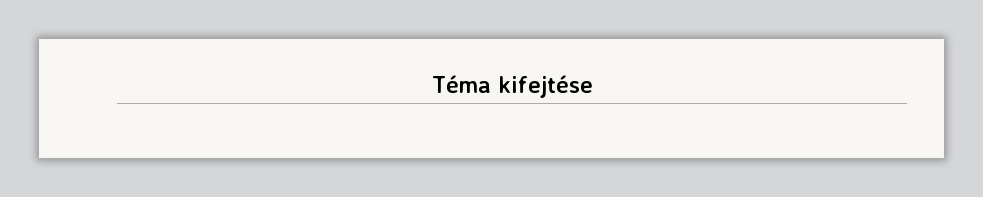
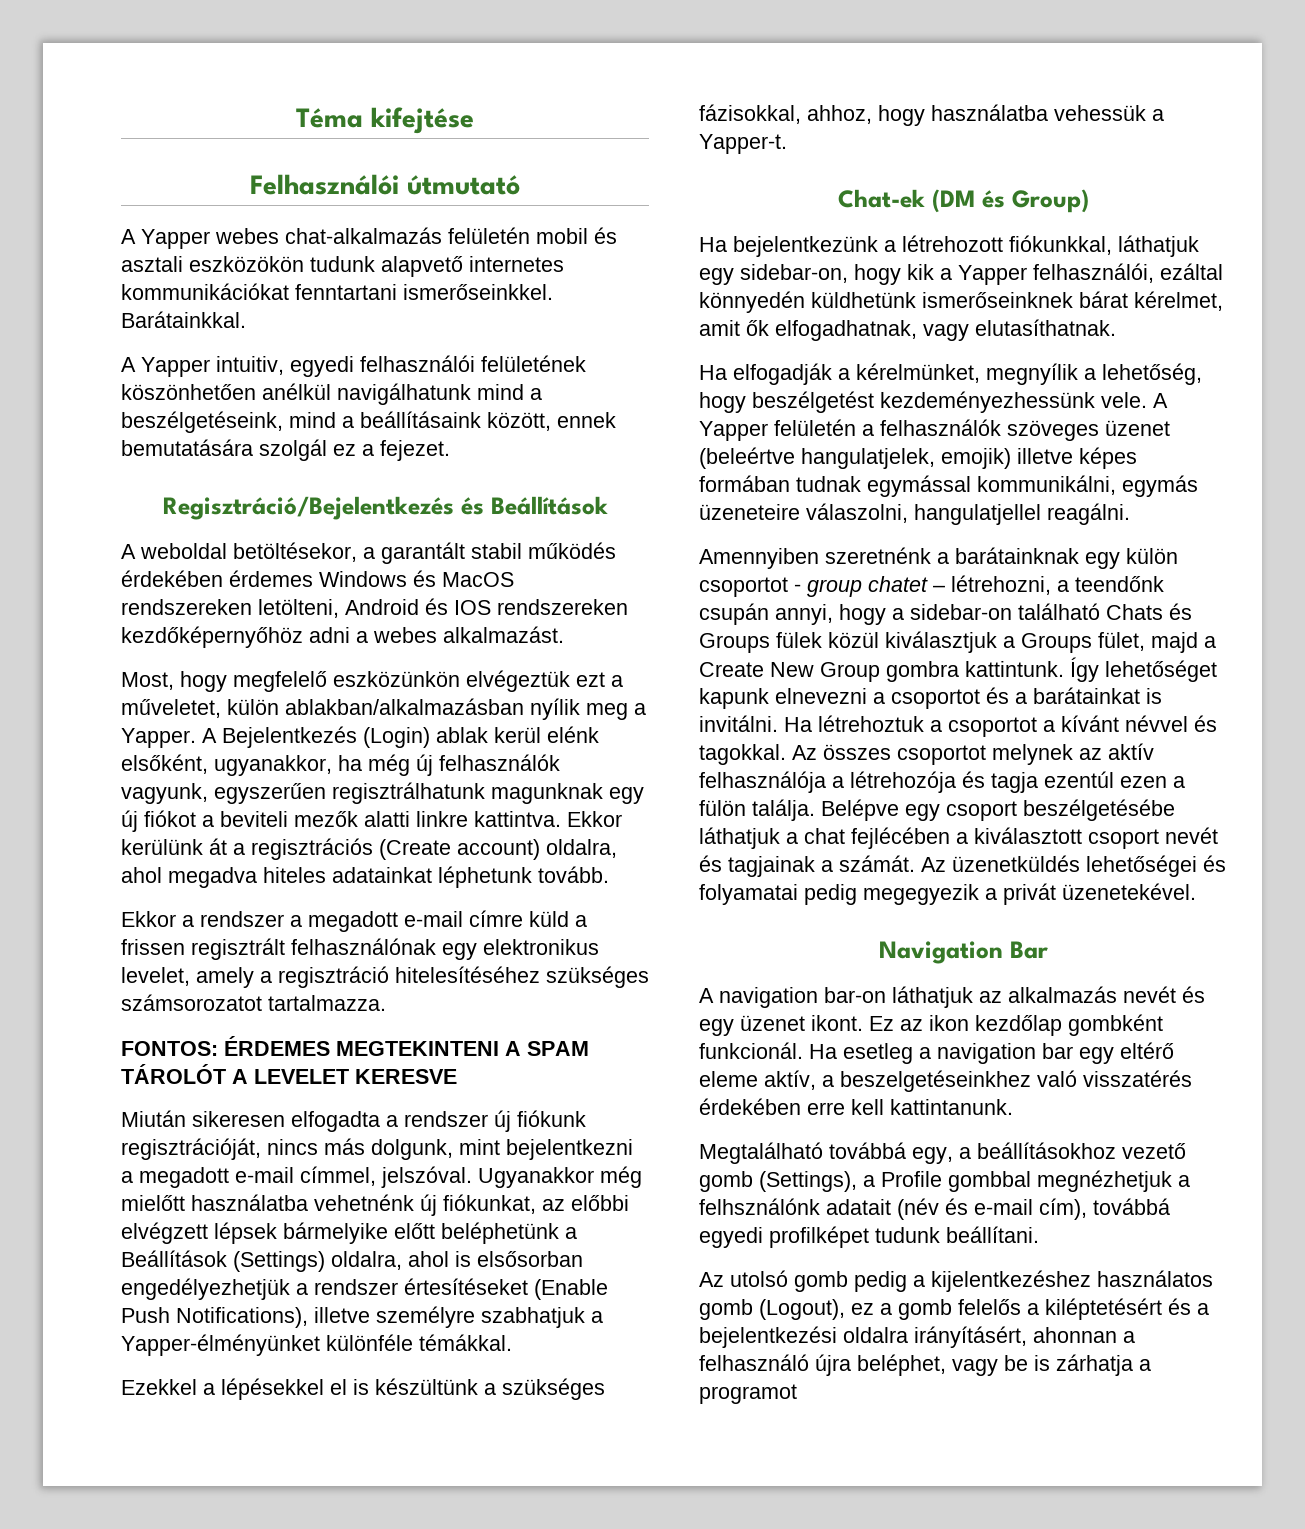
(593, 86) none -> [250,174,520,195] [121,227,617,249] [121,256,564,277] [121,283,553,300] [121,311,246,328] [121,355,586,377] [121,383,542,405] [121,411,616,433] [121,439,450,461] [162,496,608,520] [121,542,616,564] [121,570,514,587] [121,598,628,618] [121,626,564,648] [121,670,623,692] [121,698,646,720] [121,726,599,748] [121,754,560,776] [121,782,644,804] [121,810,622,832] [121,838,617,860] [121,866,609,888] [121,910,587,932] [121,938,599,960] [121,966,649,988] [121,994,386,1011] [121,1036,589,1056] [121,1064,457,1084] [121,1110,586,1132] [121,1138,633,1160] [121,1166,642,1188] [121,1194,629,1216] [121,1222,577,1244] [121,1250,583,1272] [121,1278,608,1300] [121,1306,603,1328] [121,1334,512,1356] [121,1378,605,1400] [699,104,1164,126] [699,134,787,154] [837,189,1089,213] [699,235,1199,257] [699,263,1223,285] [699,291,1223,313] [699,319,1116,341] [699,363,1202,385] [699,391,1168,413] [699,419,1170,441] [699,447,1137,469] [699,475,1198,497] [699,503,1130,525] [699,547,1178,569] [699,575,1164,597] [699,603,1192,625] [699,631,1216,653] [699,657,1217,682] [699,687,1162,709] [699,715,1217,737] [699,743,1154,765] [699,771,1185,793] [699,799,1175,821] [699,827,1218,849] [699,855,1226,877] [699,883,1196,905] [878,941,1048,964] [699,986,1205,1008] [699,1014,1163,1036] [699,1042,1174,1064] [699,1070,1192,1092] [699,1098,1013,1115] [699,1142,1186,1164] [699,1170,1190,1192] [699,1198,1170,1220] [699,1226,1039,1248] [699,1270,1213,1292] [699,1298,1209,1320] [699,1326,1135,1348] [699,1354,1151,1376] [699,1384,797,1404] // Felhasználói útmutató // A Yapper webes chat-alkalmazás felületén mobil és asztali eszközökön tudunk alapvető internetes kommunikációkat fenntartani ismerőseinkkel. Barátainkkal. // A Yapper intuitiv, egyedi felhasználói felületének köszönhetően anélkül navigálhatunk mind a beszélgetéseink, mind a beállításaink között, ennek bemutatására szolgál ez a fejezet. // Regisztráció/Bejelentkezés és Beállítások // A weboldal betöltésekor, a garantált stabil működés érdekében érdemes Windows és MacOS rendszereken letölteni, Android és IOS rendszereken kezdőképernyőhöz adni a webes alkalmazást. // Most, hogy megfelelő eszközünkön elvégeztük ezt a műveletet, külön ablakban/alkalmazásban nyílik meg a Yapper. A Bejelentkezés (Login) ablak kerül elénk elsőként, ugyanakkor, ha még új felhasználók vagyunk, egyszerűen regisztrálhatunk magunknak egy új fiókot a beviteli mezők alatti linkre kattintva. Ekkor kerülünk át a regisztrációs (Create account) oldalra, ahol megadva hiteles adatainkat léphetunk tovább. // Ekkor a rendszer a megadott e-mail címre küld a frissen regisztrált felhasználónak egy elektronikus levelet, amely a regisztráció hitelesítéséhez szükséges számsorozatot tartalmazza. // FONTOS: ÉRDEMES MEGTEKINTENI A SPAM TÁROLÓT A LEVELET KERESVE // Miután sikeresen elfogadta a rendszer új fiókunk regisztrációját, nincs más dolgunk, mint bejelentkezni a megadott e-mail címmel, jelszóval. Ugyanakkor még mielőtt használatba vehetnénk új fiókunkat, az előbbi elvégzett lépsek bármelyike előtt beléphetünk a Beállítások (Settings) oldalra, ahol is elsősorban engedélyezhetjük a rendszer értesítéseket (Enable Push Notifications), illetve személyre szabhatjuk a Yapper-élményünket különféle témákkal. // Ezekkel a lépésekkel el is készültünk a szükséges fázisokkal, ahhoz, hogy használatba vehessük a Yapper-t. // Chat-ek (DM és Group) // Ha bejelentkezünk a létrehozott fiókunkkal, láthatjuk egy sidebar-on, hogy kik a Yapper felhasználói, ezáltal könnyedén küldhetünk ismerőseinknek bárat kérelmet, amit ők elfogadhatnak, vagy elutasíthatnak. // Ha elfogadják a kérelmünket, megnyílik a lehetőség, hogy beszélgetést kezdeményezhessünk vele. A Yapper felületén a felhasználók szöveges üzenet (beleértve hangulatjelek, emojik) illetve képes formában tudnak egymással kommunikálni, egymás üzeneteire válaszolni, hangulatjellel reagálni. // Amennyiben szeretnénk a barátainknak egy külön csoportot - group chatet – létrehozni, a teendőnk csupán annyi, hogy a sidebar-on található Chats és Groups fülek közül kiválasztjuk a Groups fület, majd a Create New Group gombra kattintunk. Így lehetőséget kapunk elnevezni a csoportot és a barátainkat is invitálni. Ha létrehoztuk a csoportot a kívánt névvel és tagokkal. Az összes csoportot melynek az aktív felhasználója a létrehozója és tagja ezentúl ezen a fülön találja. Belépve egy csoport beszélgetésébe láthatjuk a chat fejlécében a kiválasztott csoport nevét és tagjainak a számát. Az üzenetküldés lehetőségei és folyamatai pedig megegyezik a privát üzenetekével. // Navigation Bar // A navigation bar-on láthatjuk az alkalmazás nevét és egy üzenet ikont. Ez az ikon kezdőlap gombként funkcionál. Ha esetleg a navigation bar egy eltérő eleme aktív, a beszelgetéseinkhez való visszatérés érdekében erre kell kattintanunk. // Megtalálható továbbá egy, a beállításokhoz vezető gomb (Settings), a Profile gombbal megnézhetjuk a felhsználónk adatait (név és e-mail cím), továbbá egyedi profilképet tudunk beállítani. // Az utolsó gomb pedig a kijelentkezéshez használatos gomb (Logout), ez a gomb felelős a kiléptetésért és a bejelentkezési oldalra irányításért, ahonnan a felhasználó újra beléphet, vagy be is zárhatja a programot

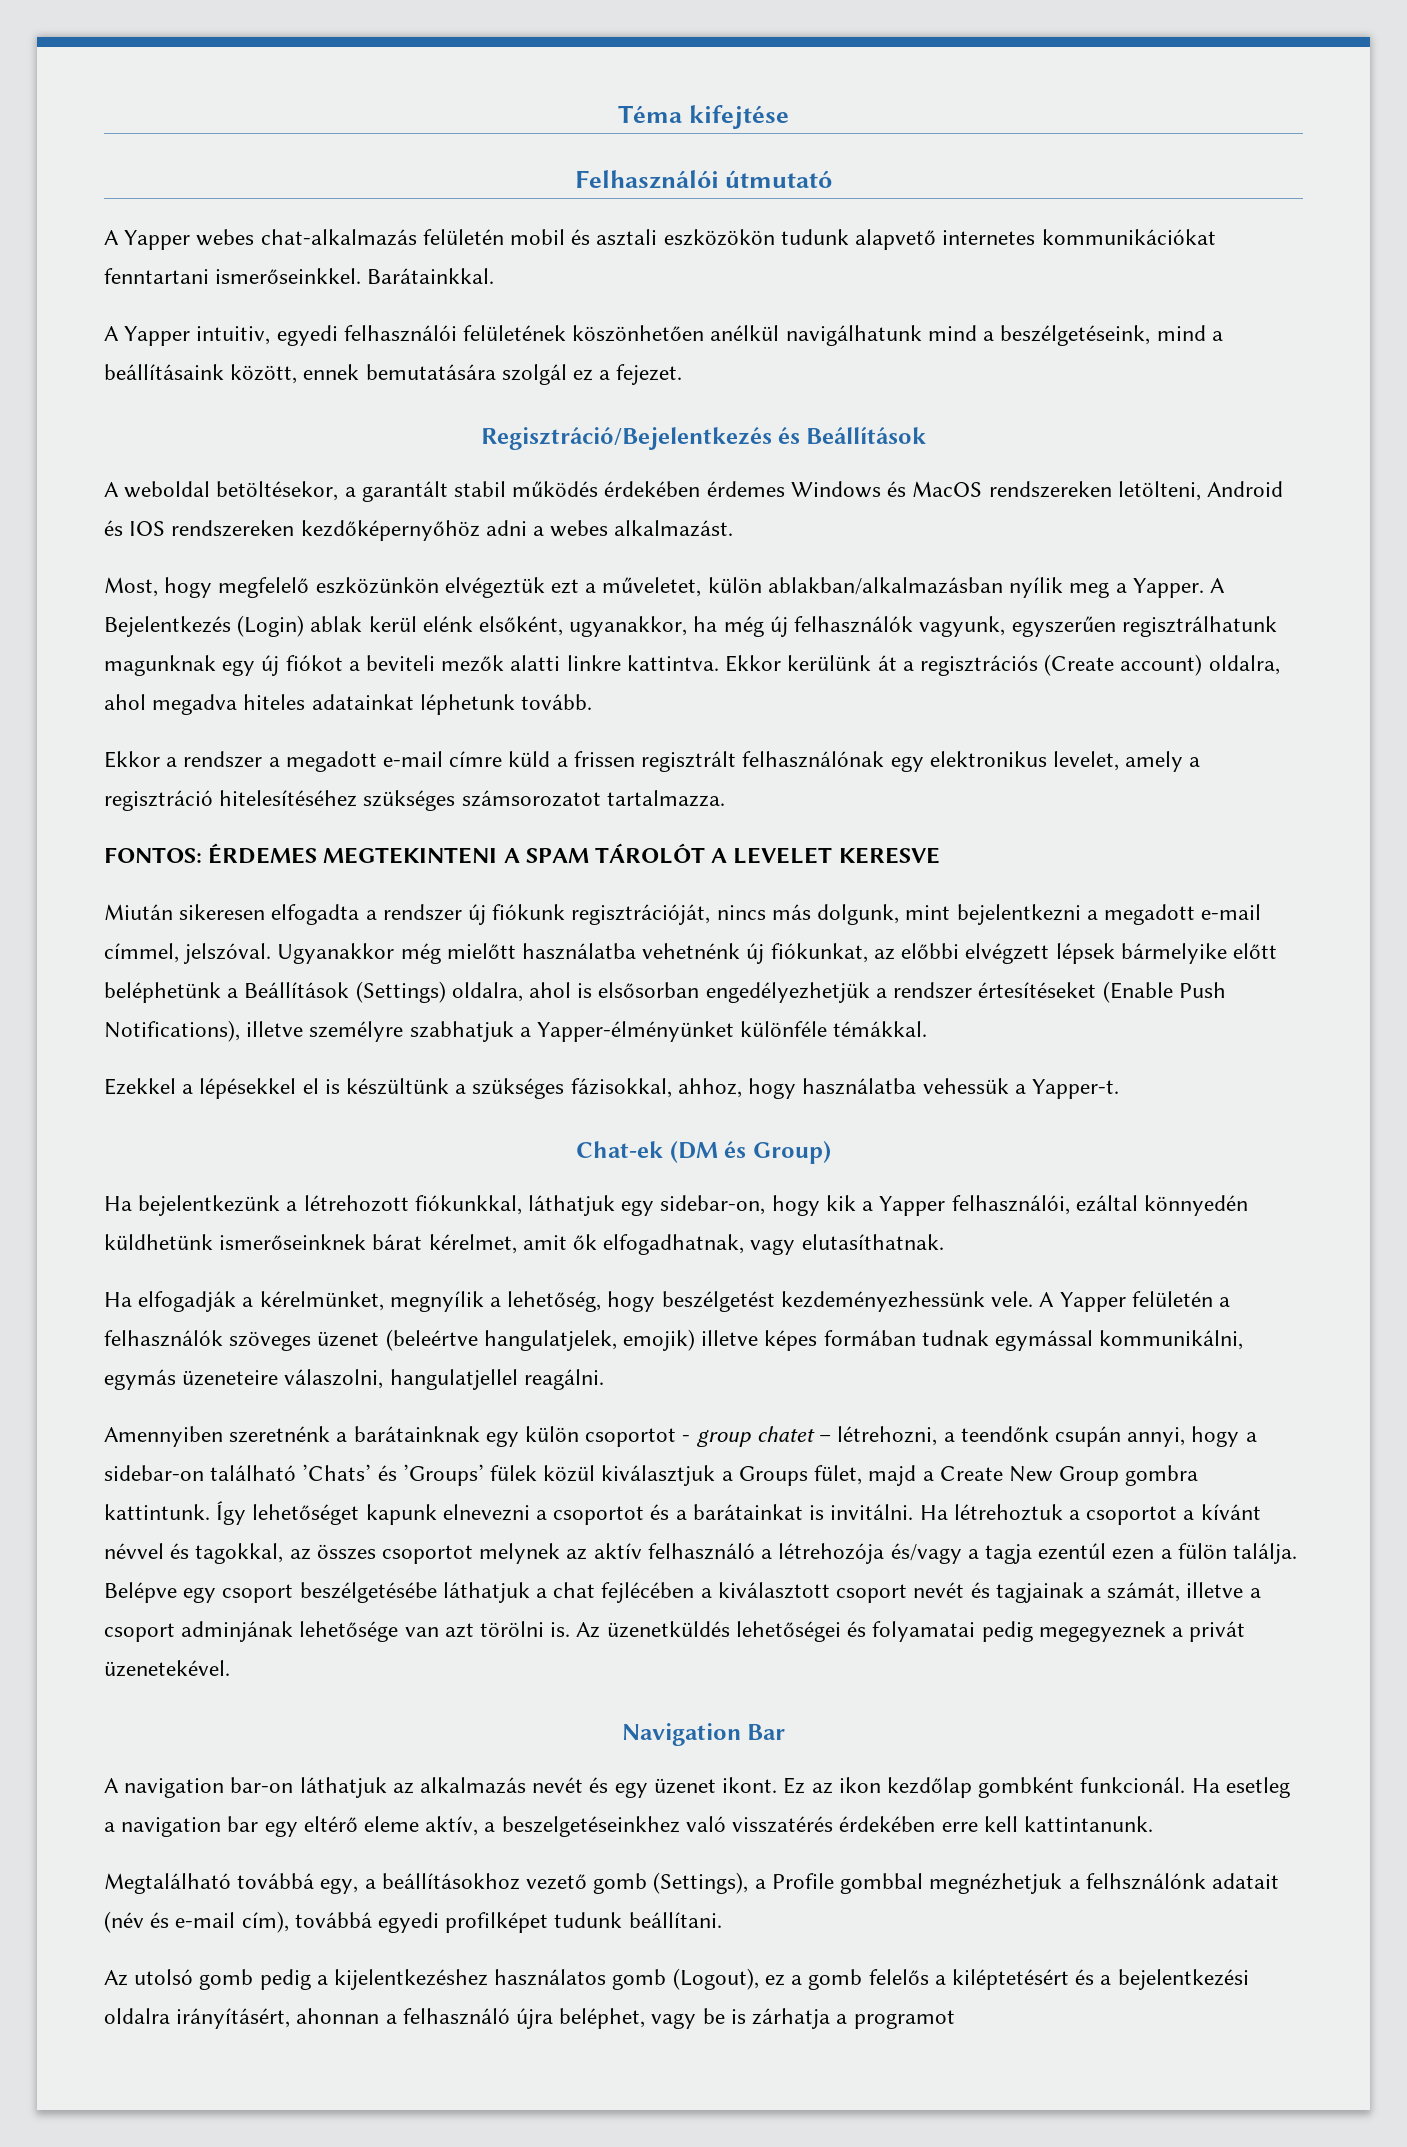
[1106,603,1192,620] [699,633,770,653] Chats és Groups -> [302,1464,484,1486] ’Chats’ és ’Groups’
[699,744,817,765] tagokkal. Az -> [195,1543,311,1564] tagokkal, az
[699,771,826,793] felhasználója -> [647,1543,755,1560] felhasználó
[962,771,985,788] és -> [890,1543,979,1564] és/vagy a
[839,855,915,872] számát. -> [1107,1582,1261,1602] [104,1621,571,1642] számát, illetve a csoport adminjának lehetősége van azt törölni is.
[863,884,979,905] megegyezik -> [1038,1621,1166,1642] megegyeznek

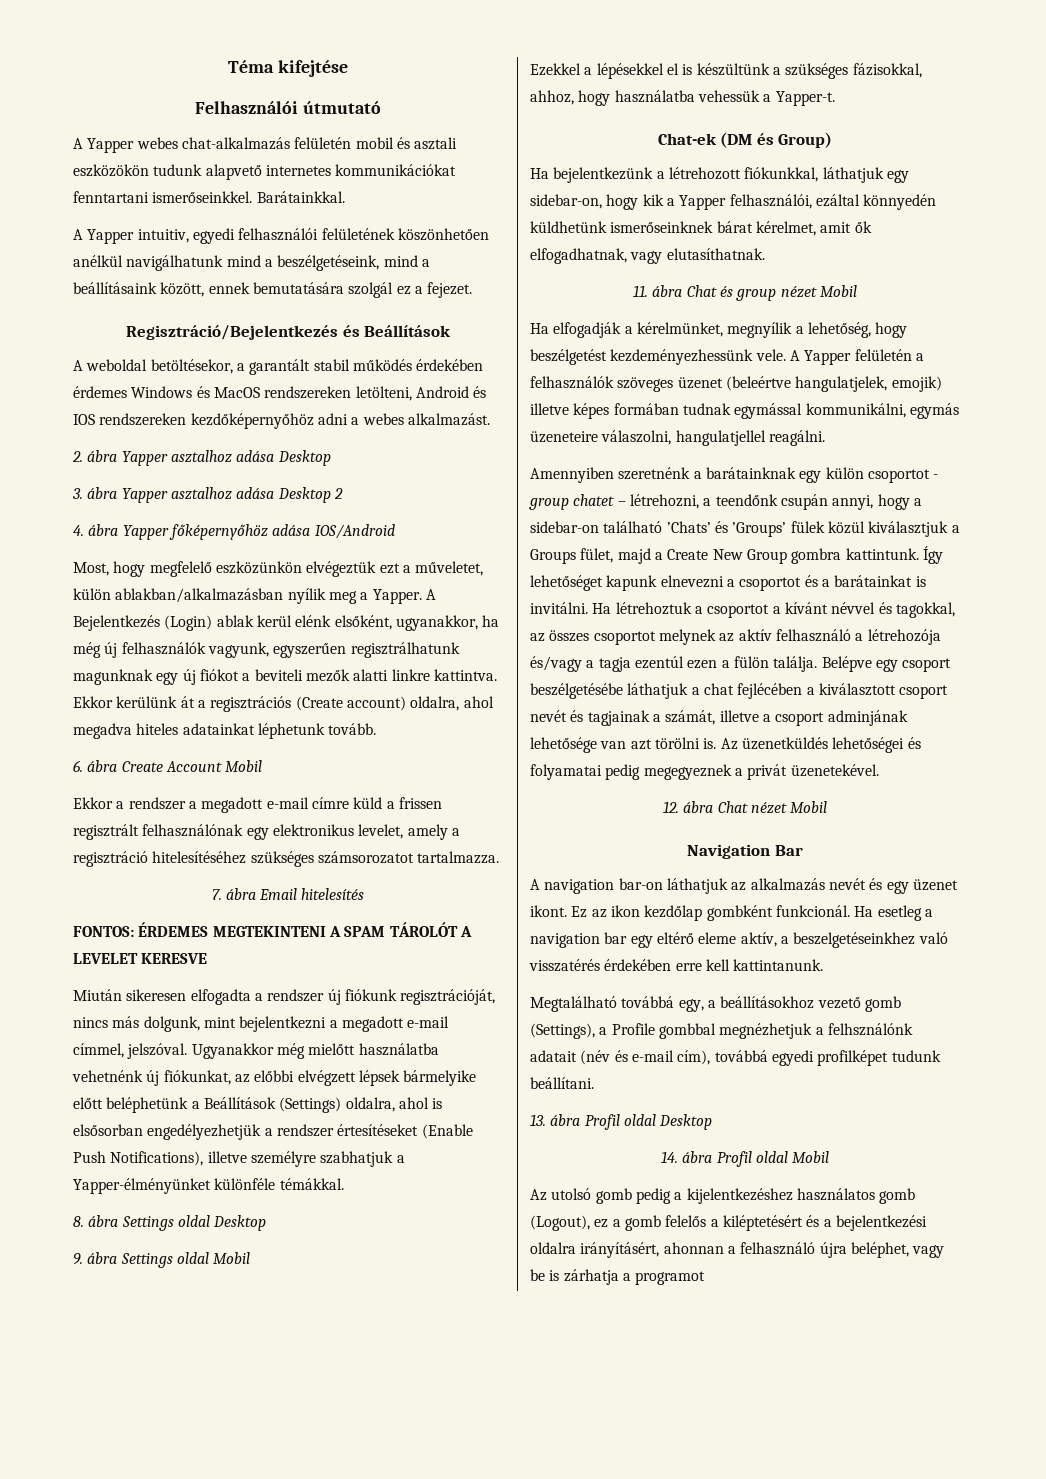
(734, 528) none -> [72,450,331,466] [72,487,343,503] [73,524,395,540] // 2. ábra Yapper asztalhoz adása Desktop // 3. ábra Yapper asztalhoz adása Desktop 2 // 4. ábra Yapper főképernyőhöz adása IOS/Android
(593, 702) none -> [73,760,263,772] // 6. ábra Create Account Mobil
(725, 798) none -> [211,888,365,900] // 7. ábra Email hitelesítés
(928, 1029) none -> [73,1215,267,1231] [73,1252,251,1268] // 8. ábra Settings oldal Desktop // 9. ábra Settings oldal Mobil
(944, 1242) none -> [633,285,857,301] // 11. ábra Chat és group nézet Mobil
(230, 1668) none -> [662,801,828,814] // 12. ábra Chat nézet Mobil
(722, 1920) none -> [530,1114,713,1130] [660,1151,830,1167] // 13. ábra Profil oldal Desktop // 14. ábra Profil oldal Mobil

